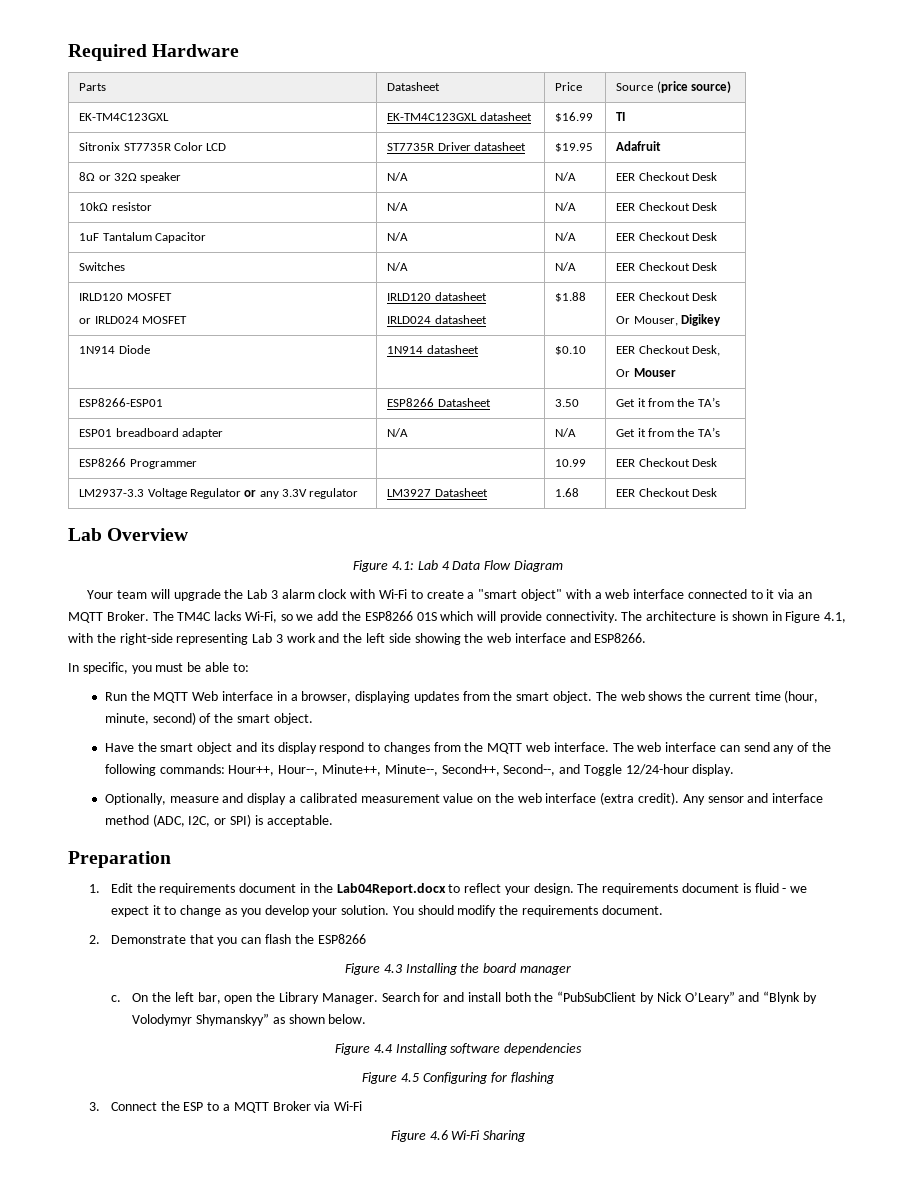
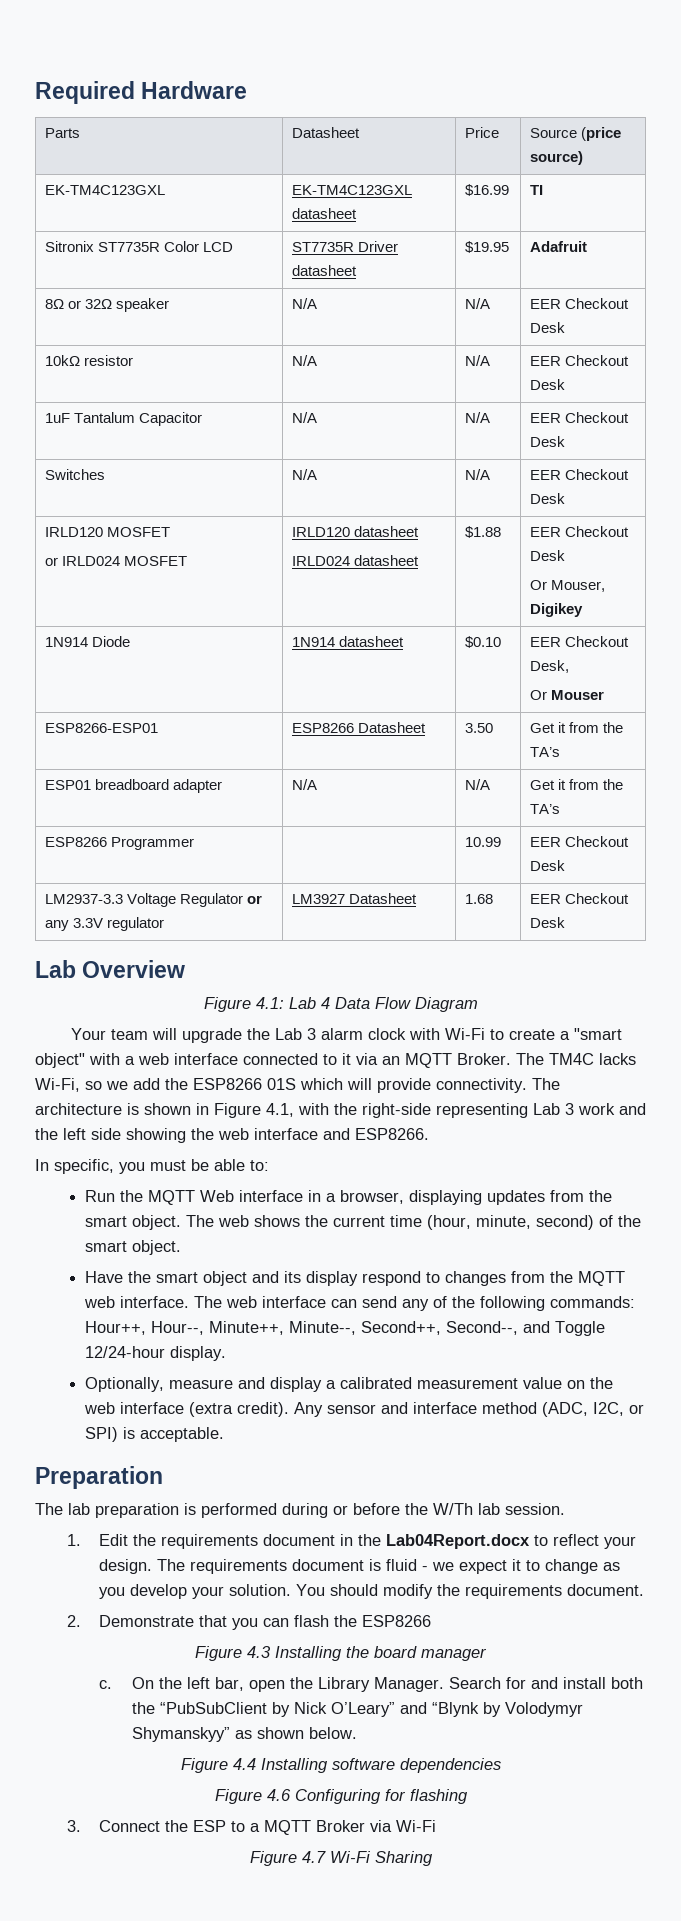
(171, 859) none -> [35,1503,565,1518] // The lab preparation is performed during or before the W/Th lab session.
[401,1073,420,1082] 4.5 -> [266,1789,291,1801] 4.6
[429,1130,448,1140] 4.6 -> [301,1851,326,1863] 4.7

